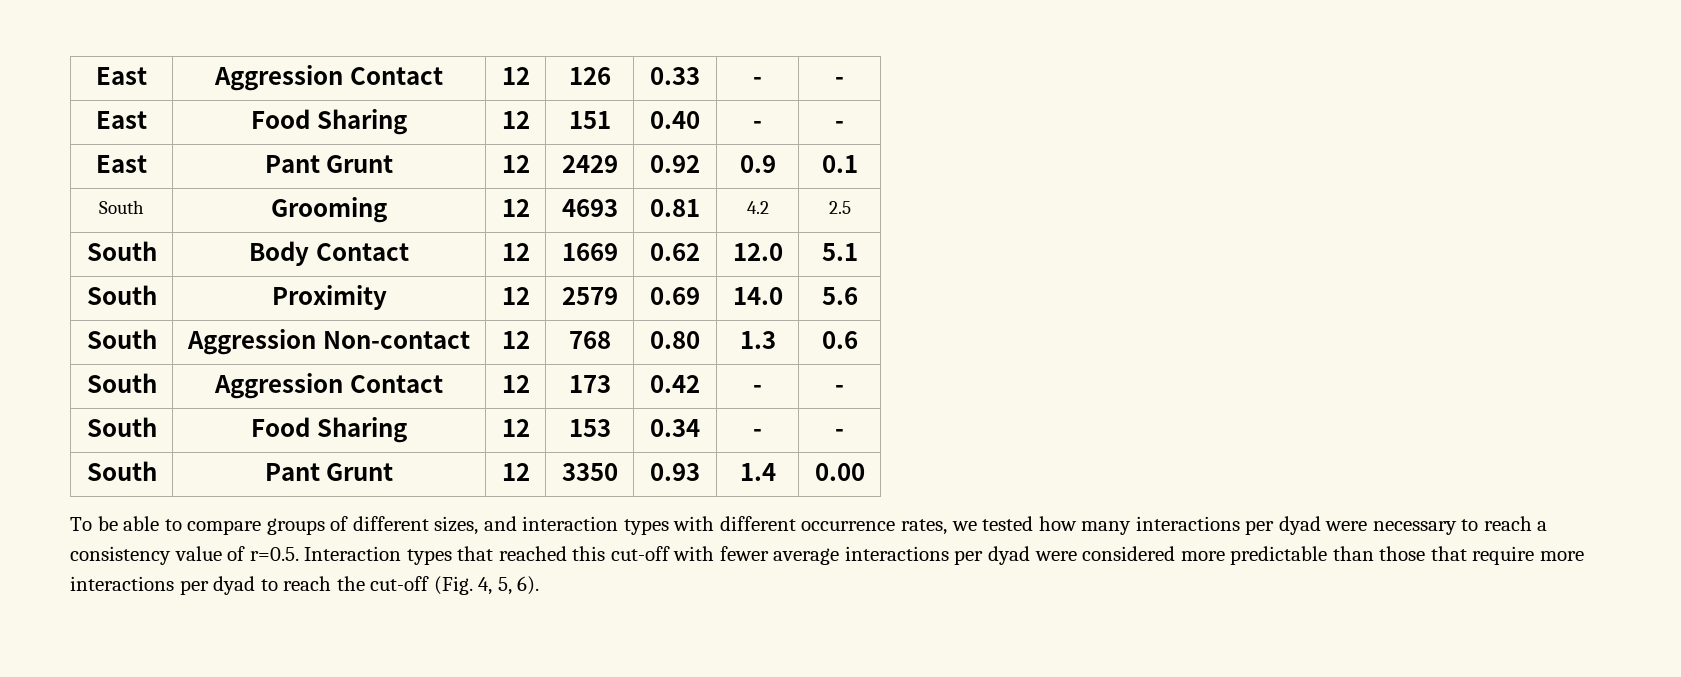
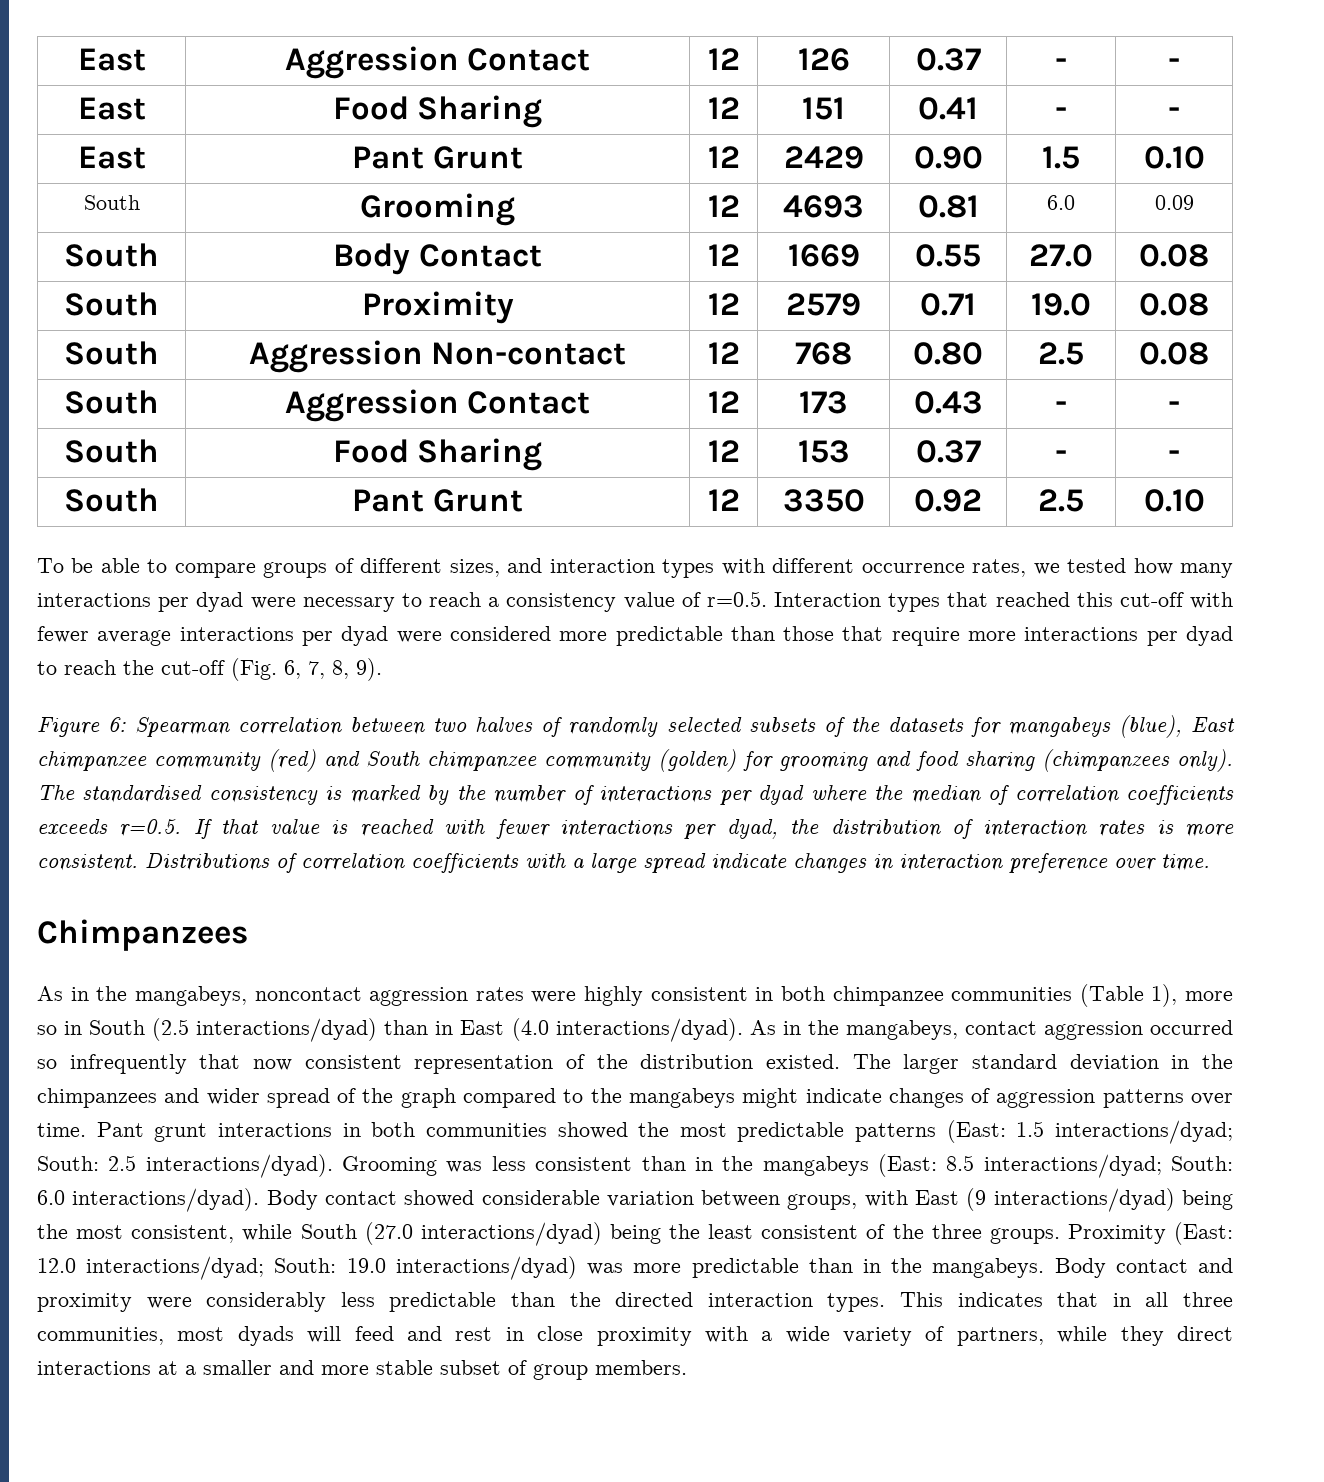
[650,67,700,85] 0.33 -> [915,48,981,71] 0.37
[650,111,700,129] 0.40 -> [918,97,978,120] 0.41
[650,155,700,173] [739,155,776,173] [821,155,858,173] 0.92 | 0.9 | 0.1 -> [913,146,983,169] [1042,146,1080,169] [1143,146,1205,169] 0.90 | 1.5 | 0.10
[746,201,769,214] [828,201,851,214] 4.2 | 2.5 -> [1047,195,1075,210] [1154,195,1194,210] 6.0 | 0.09
[650,243,700,261] [732,243,783,261] [821,243,858,261] 0.62 | 12.0 | 5.1 -> [915,244,981,267] [1029,244,1093,267] [1139,244,1209,267] 0.55 | 27.0 | 0.08
[650,287,700,305] [732,287,783,305] [821,287,858,305] 0.69 | 14.0 | 5.6 -> [920,293,976,316] [1031,293,1091,316] [1139,293,1209,316] 0.71 | 19.0 | 0.08
[739,331,776,349] [821,331,858,349] 1.3 | 0.6 -> [1038,342,1084,365] [1139,342,1209,365] 2.5 | 0.08
[650,375,700,393] 0.42 -> [913,391,983,414] 0.43
[650,419,700,437] 0.34 -> [915,440,981,463] 0.37
[650,463,700,481] [739,463,776,481] [814,463,865,481] 0.93 | 1.4 | 0.00 -> [914,489,982,512] [1038,489,1084,512] [1143,489,1205,512] 0.92 | 2.5 | 0.10
[478,576,540,595] 4, 5, 6). -> [284,658,382,681] [37,715,1235,738] [37,749,1233,772] [37,785,1235,805] [37,819,1234,839] [37,853,1210,873] [37,919,248,951] [37,984,1233,1007] [37,1018,1233,1042] [37,1054,1233,1074] [37,1088,1233,1108] [37,1120,1233,1144] [37,1154,1234,1178] [37,1188,1233,1212] [37,1222,1233,1246] [37,1256,1233,1280] [37,1292,1233,1312] [37,1326,1234,1346] [37,1360,687,1380] 6, 7, 8, 9). // Figure 6: Spearman correlation between two halves of randomly selected subsets of the datasets for mangabeys (blue), East chimpanzee community (red) and South chimpanzee community (golden) for grooming and food sharing (chimpanzees only). The standardised consistency is marked by the number of interactions per dyad where the median of correlation coefficients exceeds r=0.5. If that value is reached with fewer interactions per dyad, the distribution of interaction rates is more consistent. Distributions of correlation coefficients with a large spread indicate changes in interaction preference over time. // Chimpanzees // As in the mangabeys, noncontact aggression rates were highly consistent in both chimpanzee communities (Table 1), more so in South (2.5 interactions/dyad) than in East (4.0 interactions/dyad). As in the mangabeys, contact aggression occurred so infrequently that now consistent representation of the distribution existed. The larger standard deviation in the chimpanzees and wider spread of the graph compared to the mangabeys might indicate changes of aggression patterns over time. Pant grunt interactions in both communities showed the most predictable patterns (East: 1.5 interactions/dyad; South: 2.5 interactions/dyad). Grooming was less consistent than in the mangabeys (East: 8.5 interactions/dyad; South: 6.0 interactions/dyad). Body contact showed considerable variation between groups, with East (9 interactions/dyad) being the most consistent, while South (27.0 interactions/dyad) being the least consistent of the three groups. Proximity (East: 12.0 interactions/dyad; South: 19.0 interactions/dyad) was more predictable than in the mangabeys. Body contact and proximity were considerably less predictable than the directed interaction types. This indicates that in all three communities, most dyads will feed and rest in close proximity with a wide variety of partners, while they direct interactions at a smaller and more stable subset of group members.

